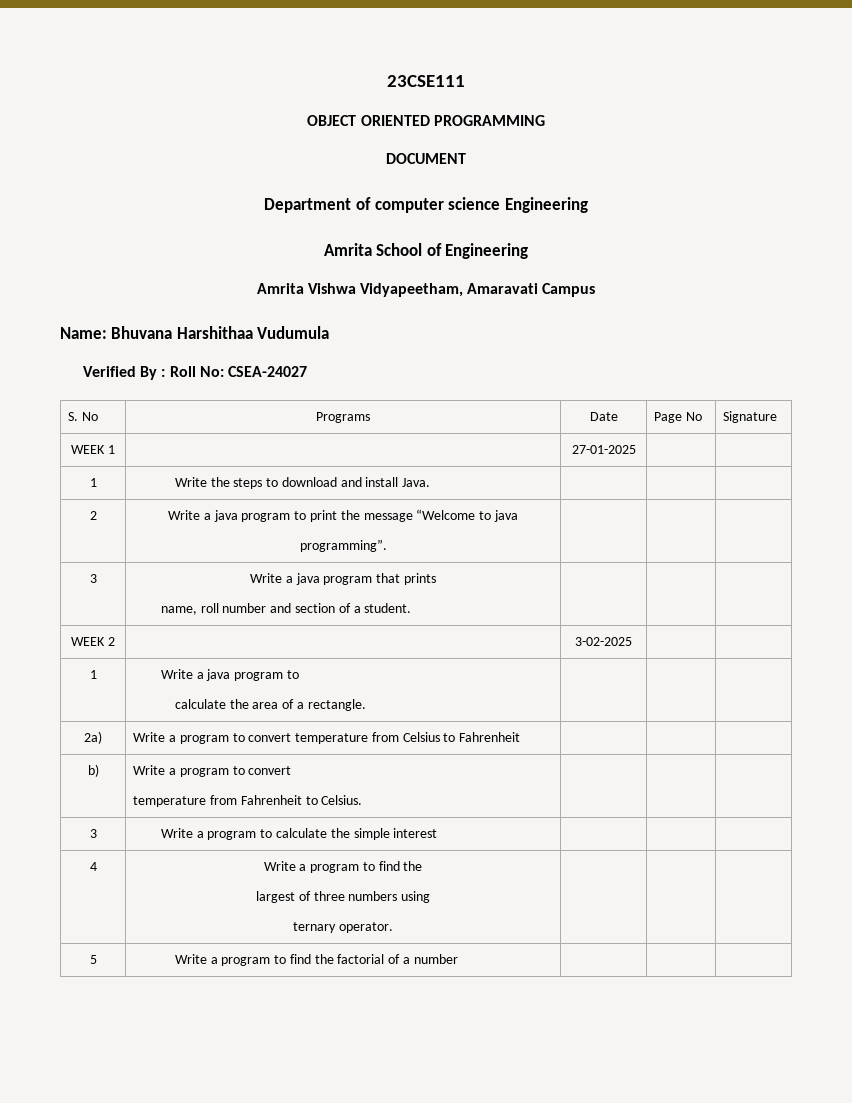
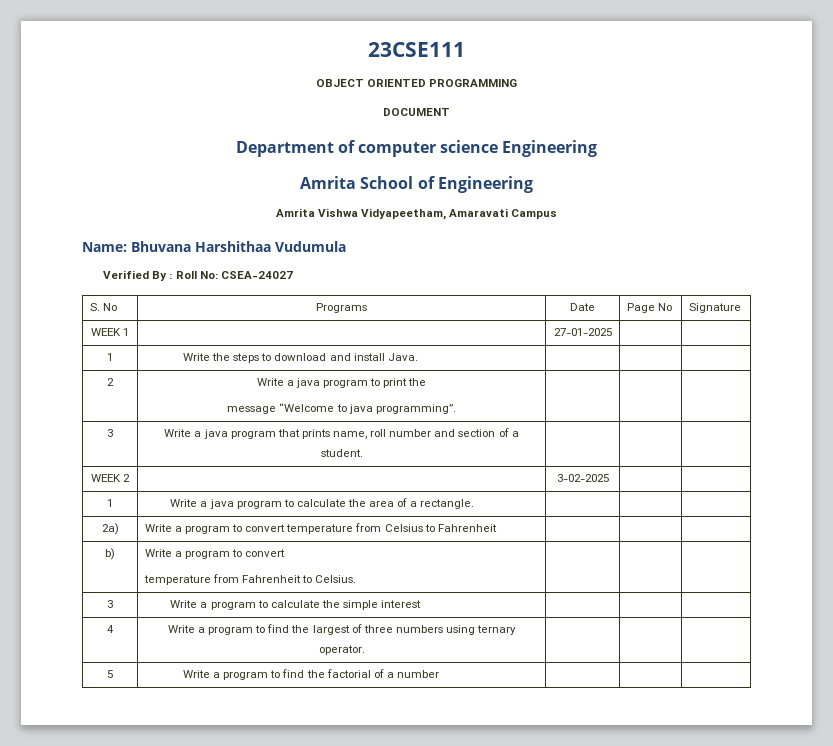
(360, 515) none -> (427, 382) //
(518, 516) // -> (373, 409) none
(436, 579) // -> (330, 434) none
(300, 674) // -> (294, 503) none
(423, 866) // -> (310, 629) none
(431, 897) // -> (475, 630) none

